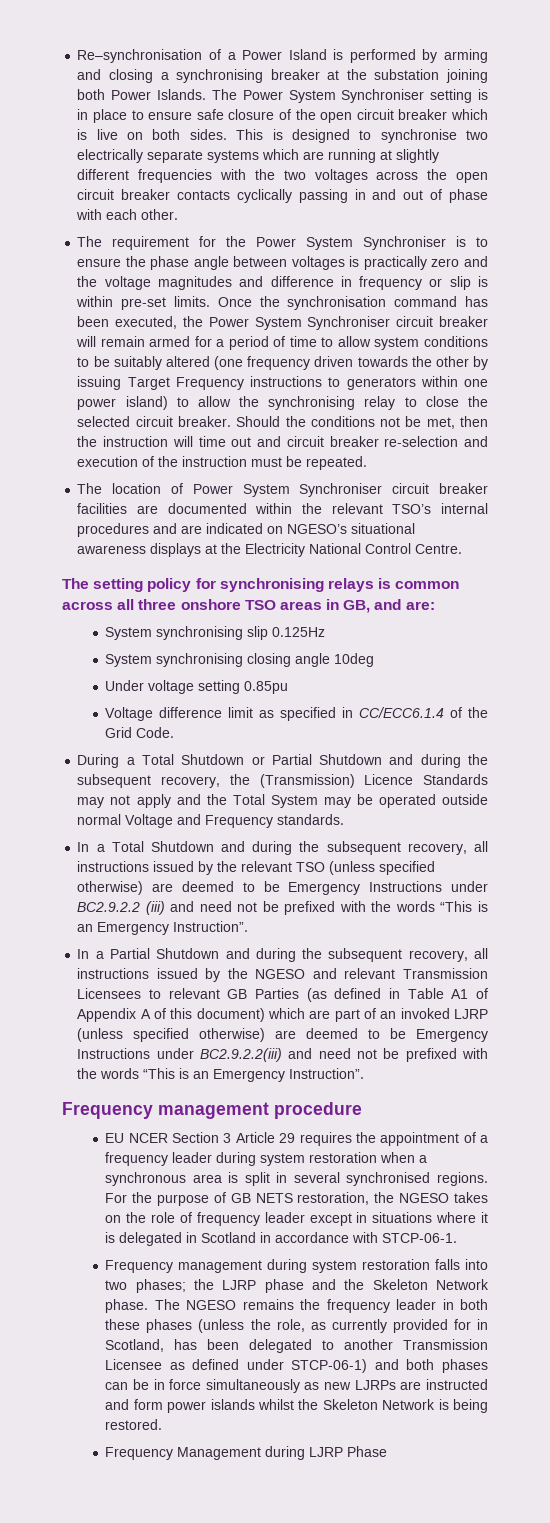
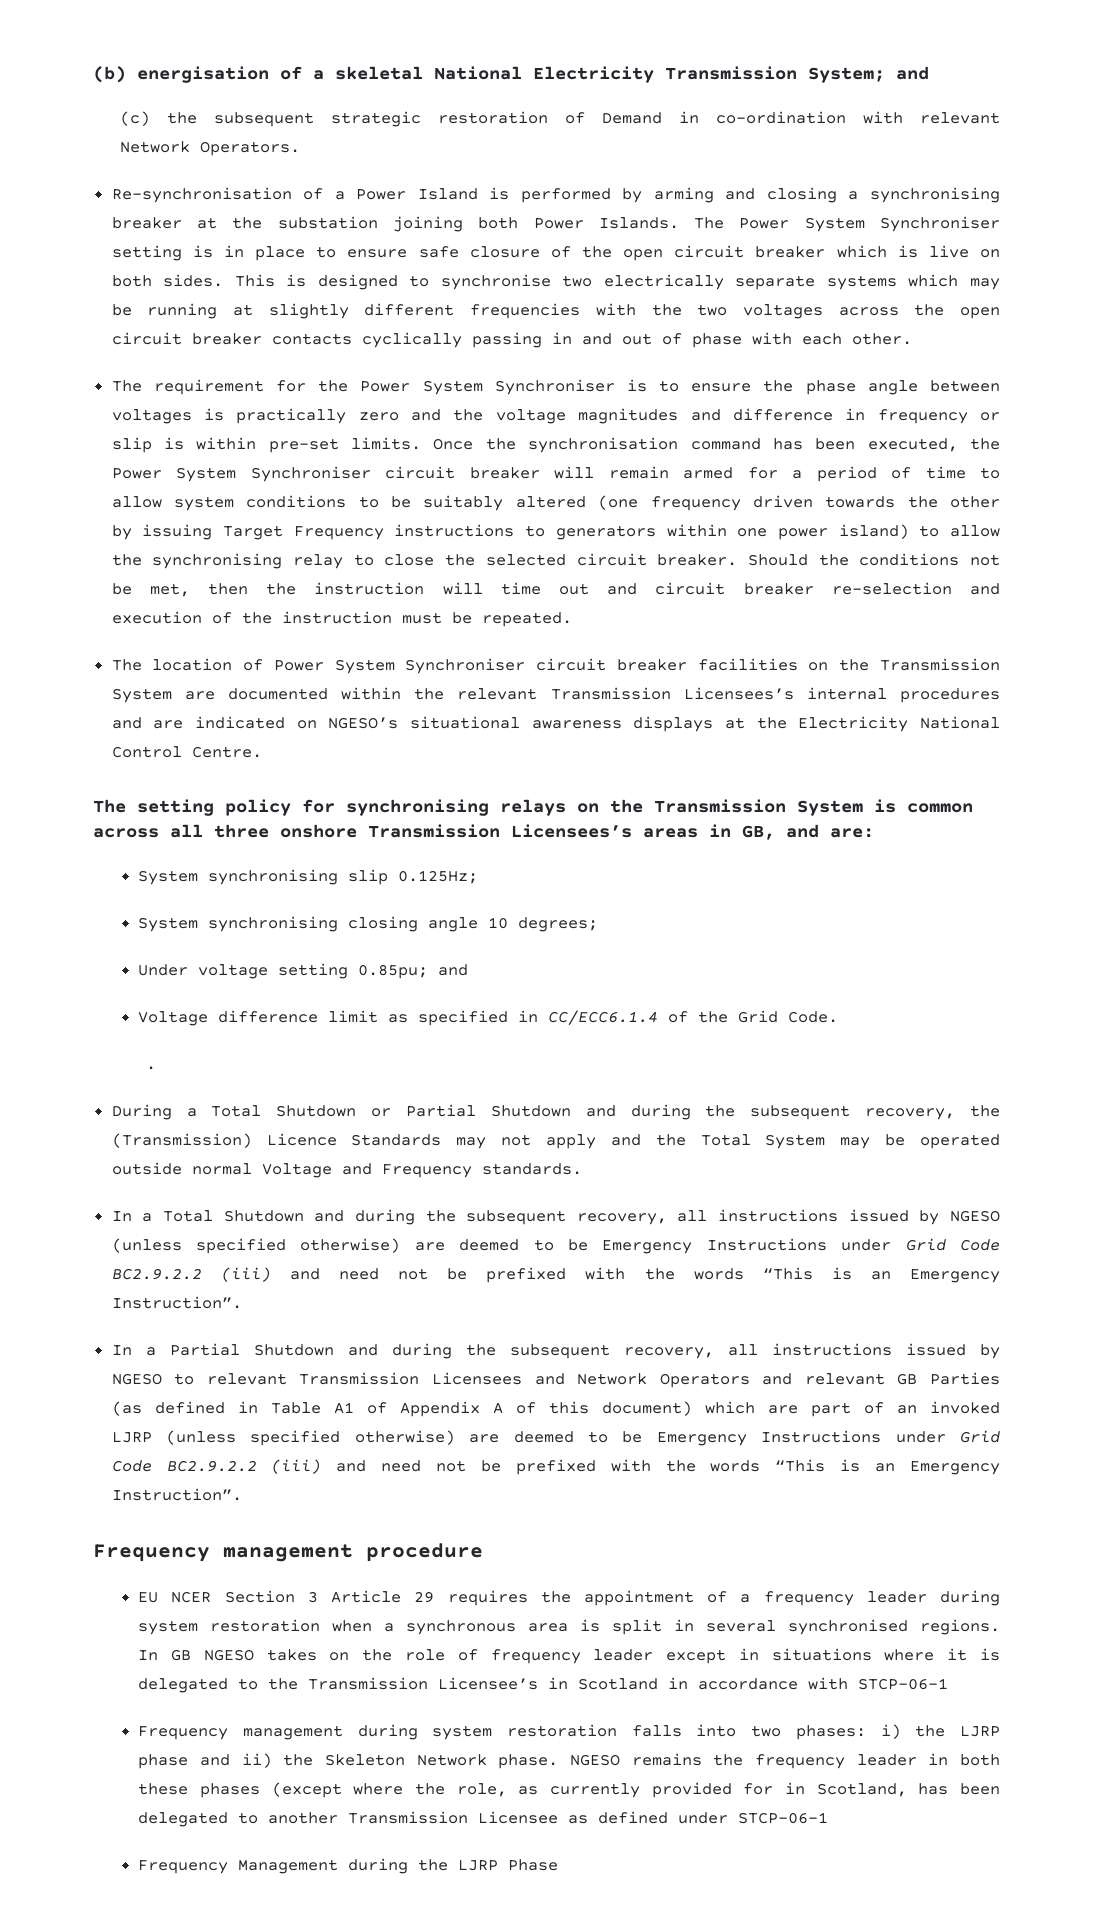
(77, 56) none -> [93,66,929,83] [119,111,1000,127] [119,141,300,156] (b) energisation of a skeletal National Electricity Transmission System; and // (c) the subsequent strategic restoration of Demand in co-ordination with relevant Network Operators. //
[303,151,325,160] are -> [969,278,1000,290] [111,304,132,316] may be
(128, 508) none -> [808,658,1000,671] [111,688,172,703] on the Transmission System
[392,504,432,514] TSO’s -> [550,687,794,700] Transmission Licensees’s
(374, 585) none -> [577,799,863,816] on the Transmission System
[244,600,276,610] TSO -> [368,824,632,838] Transmission Licensees’s
[272,627,326,637] 0.125Hz -> [398,870,479,884] 0.125Hz;
[334,653,375,667] 10deg -> [488,917,599,932] 10 degrees;
[244,681,289,694] 0.85pu -> [358,964,469,979] 0.85pu; and
(175, 732) none -> [146,1066,157,1070] // .
[217,861,326,872] the relevant TSO -> [950,1210,1000,1222] NGESO
(489, 886) none -> [905,1238,1000,1251] Grid Code
[227,968,488,979] [77,988,162,999] the NGESO and relevant Transmission Licensees to -> [111,1372,793,1388] NGESO to relevant Transmission Licensees and Network Operators and
[200,1048,283,1062] BC2.9.2.2(iii) -> [959,1430,1000,1443] [111,1459,322,1474] Grid Code BC2.9.2.2 (iii)
[105,1192,395,1206] For the purpose of GB NETS restoration, the -> [138,1649,192,1661] In GB
(183, 1239) none -> [238,1677,539,1690] to the Transmission Licensee’s
[382,1233,458,1243] STCP-06-1. -> [858,1678,949,1690] STCP-06-1
[135,1279,186,1293] phases; -> [795,1724,901,1740] phases: i)
(336, 1284) none -> [241,1753,272,1768] ii)
[154,1299,180,1310] The -> (559, 1761) none
[198,1319,245,1333] (unless -> [271,1782,404,1798] (except where
[291,1359,489,1373] [105,1379,489,1393] [105,1399,489,1413] [105,1419,163,1430] STCP-06-1) and both phases can be in force simultaneously as new LJRPs are instructed and form power islands whilst the Skeleton Network is being restored. -> [738,1812,829,1824] STCP-06-1
(306, 1453) none -> [418,1859,449,1871] the

